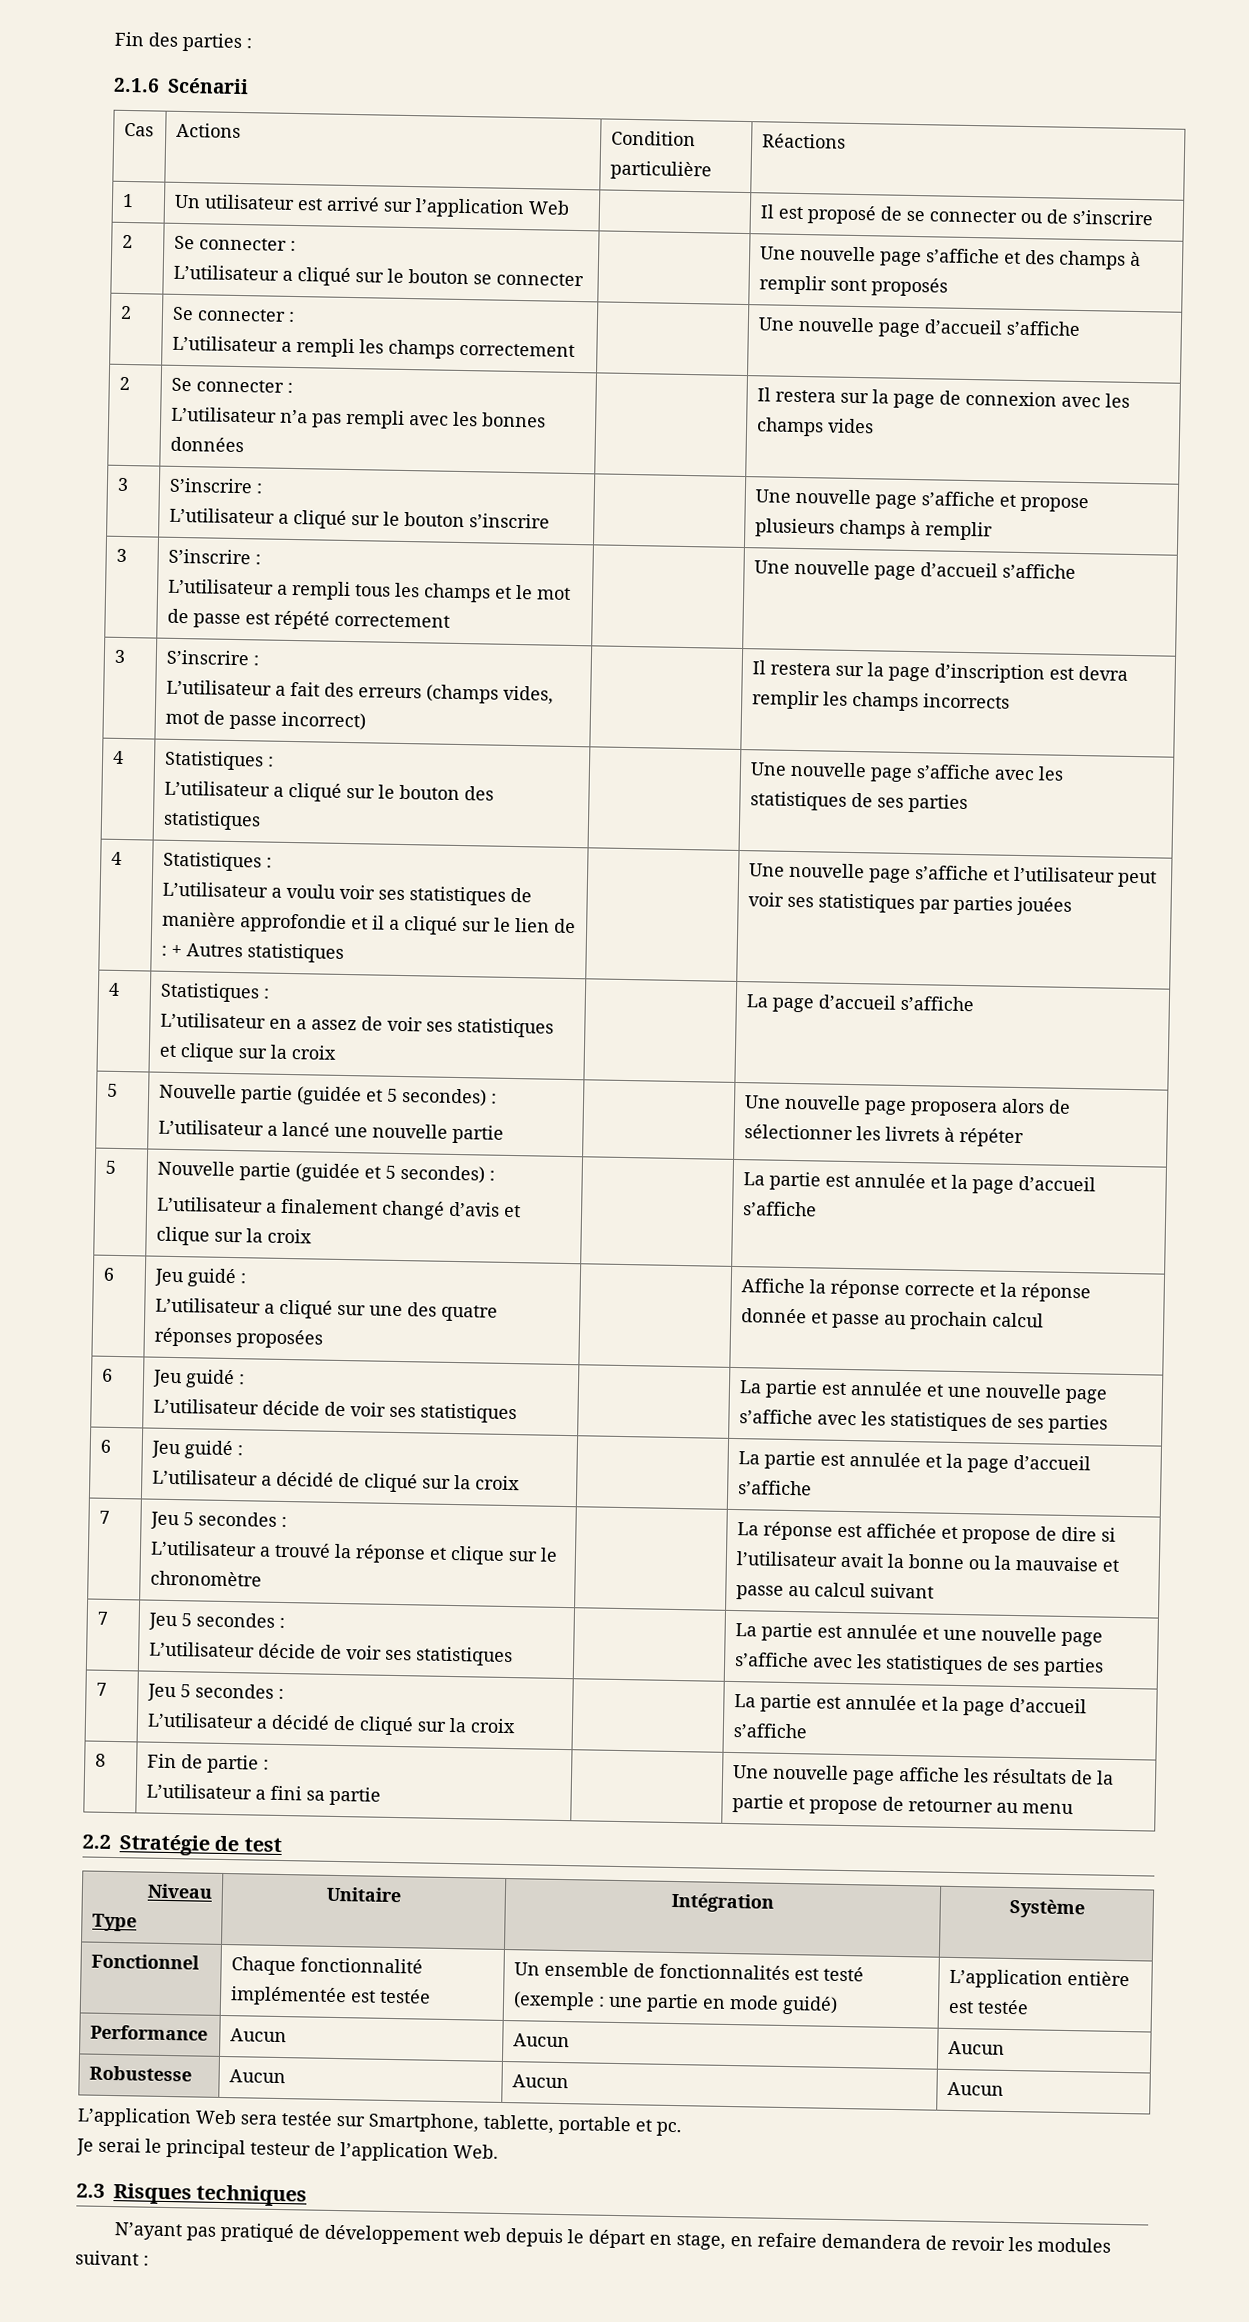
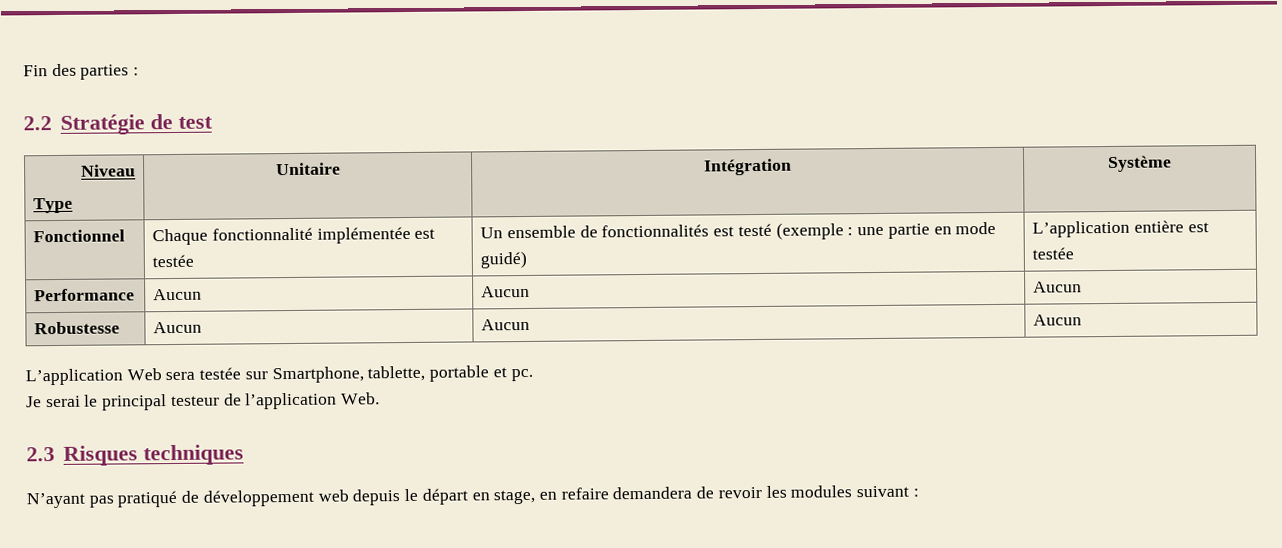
[113,77,249,95] [124,122,155,137] [176,122,242,139] [611,130,697,147] [610,160,713,181] [762,133,847,149] [122,193,135,208] [174,194,571,219] [760,204,1154,226] [122,234,134,249] [174,235,297,252] [173,264,585,287] [760,245,1142,270] [759,275,949,297] [120,305,133,320] [172,306,296,322] [172,335,576,359] [758,316,1082,338] [119,376,131,391] [171,377,294,393] [171,406,547,429] [170,436,245,453] [757,387,1131,409] [756,417,875,437] [117,477,130,492] [169,477,264,494] [169,507,551,529] [755,488,1090,513] [755,518,994,541] [116,548,128,563] [168,548,262,565] [168,578,572,603] [167,608,451,630] [754,559,1077,581] [114,649,127,664] [166,649,260,666] [166,679,555,705] [165,710,367,731] [752,660,1129,684] [752,690,1011,712] [112,750,125,765] [164,750,275,771] [164,780,495,802] [163,810,262,831] [750,761,1065,783] [750,791,969,814] [111,851,123,866] [163,851,273,872] [162,881,533,906] [162,911,577,936] [161,943,345,963] [749,862,1158,888] [748,892,1073,916] [108,982,121,996] [160,982,271,1003] [160,1012,555,1038] [159,1043,338,1063] [746,994,975,1013] [107,1083,119,1097] [159,1083,498,1107] [158,1119,505,1144] [744,1094,1072,1117] [744,1124,1025,1148] [105,1160,117,1174] [157,1160,496,1184] [157,1196,522,1220] [156,1226,313,1246] [743,1171,1097,1194] [743,1201,818,1217] [103,1267,116,1281] [154,1268,247,1288] [155,1297,499,1322] [154,1327,324,1349] [741,1278,1092,1303] [741,1308,1045,1331] [101,1368,114,1382] [152,1369,246,1389] [153,1398,518,1424] [739,1379,1109,1404] [739,1409,1109,1434] [100,1439,112,1453] [151,1440,244,1460] [152,1469,521,1493] [738,1450,1092,1473] [738,1480,813,1496] [99,1510,111,1524] [150,1511,288,1530] [150,1540,559,1565] [150,1570,263,1587] [737,1521,1117,1545] [736,1551,1120,1572] [736,1582,935,1600] [97,1611,109,1625] [148,1612,286,1631] [149,1641,514,1667] [735,1622,1104,1647] [735,1652,1105,1677] [96,1682,108,1696] [147,1683,285,1702] [147,1712,517,1736] [734,1693,1088,1716] [733,1723,809,1739] [95,1753,107,1767] [147,1753,270,1774] [146,1783,382,1806] [733,1764,1115,1785] [732,1794,1075,1815] // 2.1.6 Scénarii // Cas | Actions | Condition particulière | Réactions // 1 | Un utilisateur est arrivé sur l’application Web | | Il est proposé de se connecter ou de s’inscrire // 2 | Se connecter : // L’utilisateur a cliqué sur le bouton se connecter | | Une nouvelle page s’affiche et des champs à remplir sont proposés // 2 | Se connecter : // L’utilisateur a rempli les champs correctement | | Une nouvelle page d’accueil s’affiche // 2 | Se connecter : // L’utilisateur n’a pas rempli avec les bonnes données | | Il restera sur la page de connexion avec les champs vides // 3 | S’inscrire : // L’utilisateur a cliqué sur le bouton s’inscrire | | Une nouvelle page s’affiche et propose plusieurs champs à remplir // 3 | S’inscrire : // L’utilisateur a rempli tous les champs et le mot de passe est répété correctement | | Une nouvelle page d’accueil s’affiche // 3 | S’inscrire : // L’utilisateur a fait des erreurs (champs vides, mot de passe incorrect) | | Il restera sur la page d’inscription est devra remplir les champs incorrects // 4 | Statistiques : // L’utilisateur a cliqué sur le bouton des statistiques | | Une nouvelle page s’affiche avec les statistiques de ses parties // 4 | Statistiques : // L’utilisateur a voulu voir ses statistiques de manière approfondie et il a cliqué sur le lien de : + Autres statistiques | | Une nouvelle page s’affiche et l’utilisateur peut voir ses statistiques par parties jouées // 4 | Statistiques : // L’utilisateur en a assez de voir ses statistiques et clique sur la croix | | La page d’accueil s’affiche // 5 | Nouvelle partie (guidée et 5 secondes) : // L’utilisateur a lancé une nouvelle partie | | Une nouvelle page proposera alors de sélectionner les livrets à répéter // 5 | Nouvelle partie (guidée et 5 secondes) : // L’utilisateur a finalement changé d’avis et clique sur la croix | | La partie est annulée et la page d’accueil s’affiche // 6 | Jeu guidé : // L’utilisateur a cliqué sur une des quatre réponses proposées | | Affiche la réponse correcte et la réponse donnée et passe au prochain calcul // 6 | Jeu guidé : // L’utilisateur décide de voir ses statistiques | | La partie est annulée et une nouvelle page s’affiche avec les statistiques de ses parties // 6 | Jeu guidé : // L’utilisateur a décidé de cliqué sur la croix | | La partie est annulée et la page d’accueil s’affiche // 7 | Jeu 5 secondes : // L’utilisateur a trouvé la réponse et clique sur le chronomètre | | La réponse est affichée et propose de dire si l’utilisateur avait la bonne ou la mauvaise et passe au calcul suivant // 7 | Jeu 5 secondes : // L’utilisateur décide de voir ses statistiques | | La partie est annulée et une nouvelle page s’affiche avec les statistiques de ses parties // 7 | Jeu 5 secondes : // L’utilisateur a décidé de cliqué sur la croix | | La partie est annulée et la page d’accueil s’affiche // 8 | Fin de partie : // L’utilisateur a fini sa partie | | Une nouvelle page affiche les résultats de la partie et propose de retourner au menu -> (140, 71) none

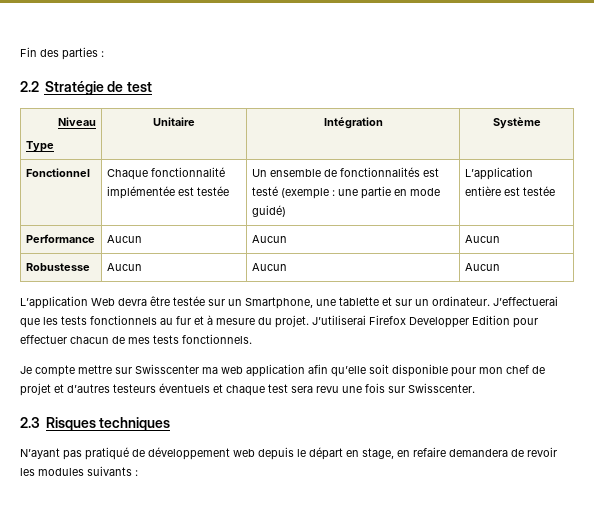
[165,365,533,384] [26,392,381,411] sera testée sur Smartphone, tablette, portable et pc. // Je serai le principal testeur de l’application Web. -> [118,296,558,309] [20,315,538,328] [20,334,252,344] [20,364,545,377] [20,383,475,396] devra être testée sur un Smartphone, une tablette et sur un ordinateur. J’effectuerai que les tests fonctionnels au fur et à mesure du projet. J’utiliserai Firefox Developper Edition pour effectuer chacun de mes tests fonctionnels. // Je compte mettre sur Swisscenter ma web application afin qu’elle soit disponible pour mon chef de projet et d’autres testeurs éventuels et chaque test sera revu une fois sur Swisscenter.
[856,485,910,498] suivant -> [87,466,132,476] suivants

